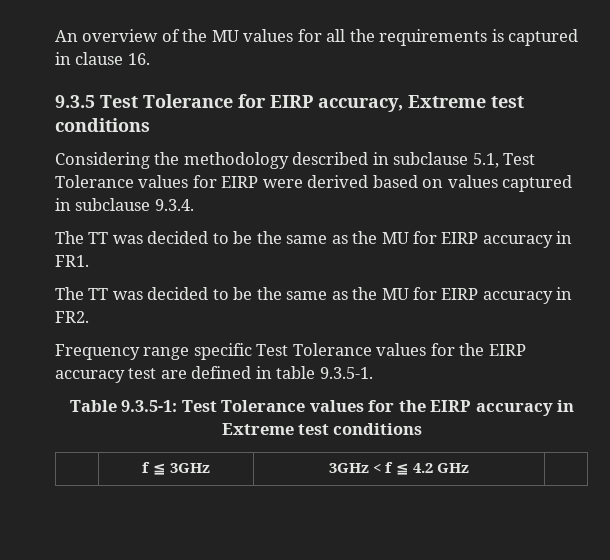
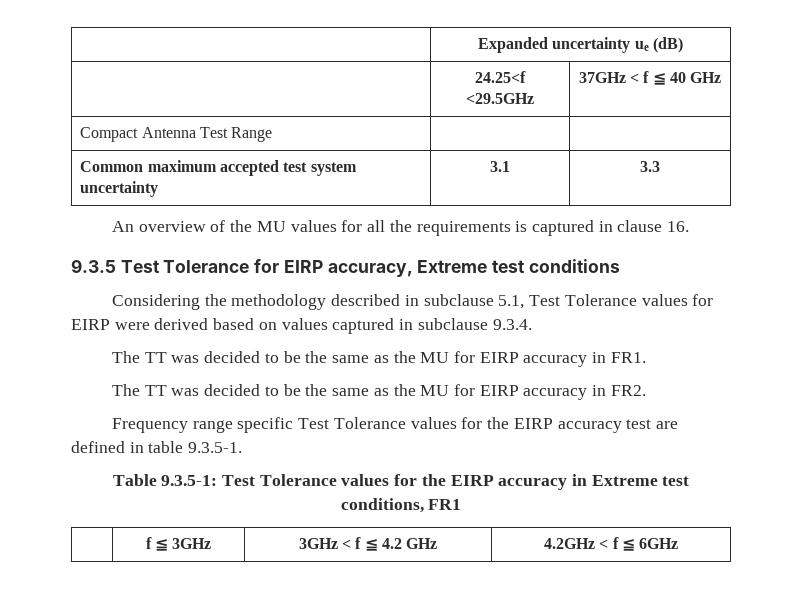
(55, 36) none -> [478,37,683,53] [475,71,526,83] [466,93,534,104] [578,71,722,85] [80,127,273,142] [80,160,357,176] [80,181,159,197] [490,161,510,172] [640,161,660,172] | Expanded uncertainty ue (dB) // | 24.25<f <29.5GHz | 37GHz < f ≦ 40 GHz // Compact Antenna Test Range | | // Common maximum accepted test system uncertainty | 3.1 | 3.3 //
[333,423,423,435] conditions -> [340,498,462,513] conditions, FR1
(469, 468) none -> [543,537,679,551] 4.2GHz < f ≦ 6GHz

